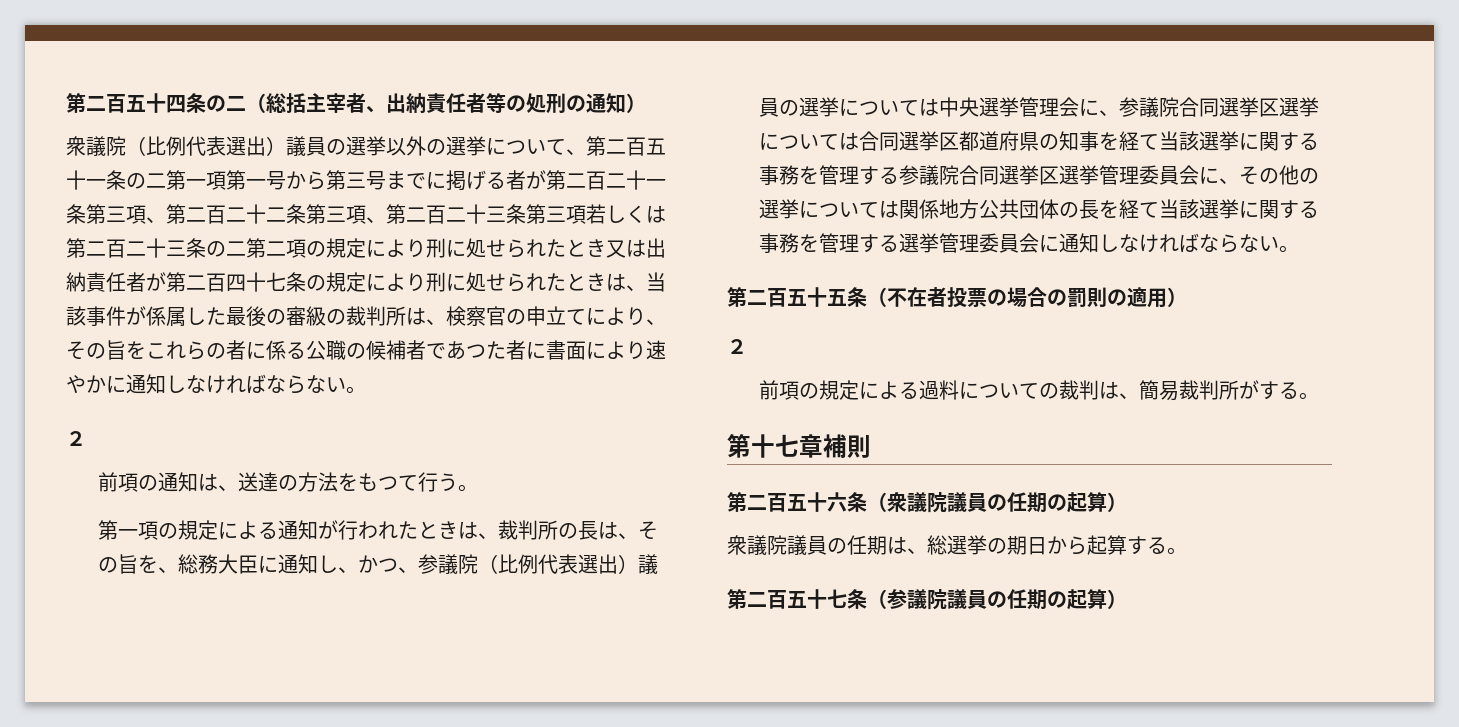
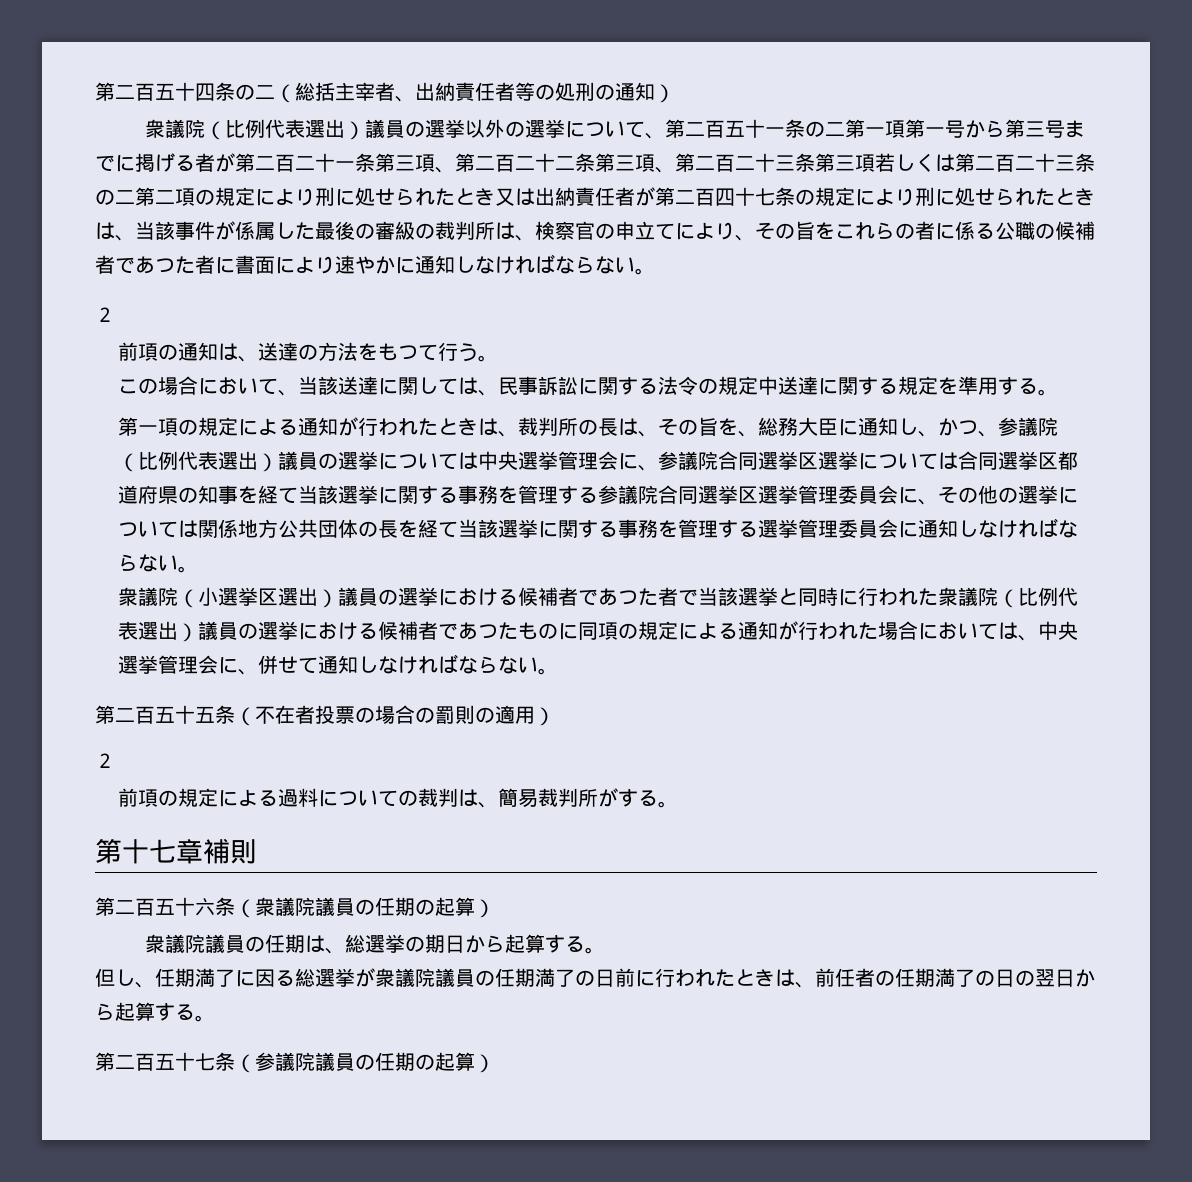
(478, 488) none -> [118,376,1059,396] // この場合において、当該送達に関しては、民事訴訟に関する法令の規定中送達に関する規定を準用する。
(1299, 249) none -> [118,587,1079,608] [118,621,1079,642] [118,654,559,675] // 衆議院（小選挙区選出）議員の選挙における候補者であつた者で当該選挙と同時に行われた衆議院（比例代表選出）議員の選挙における候補者であつたものに同項の規定による通知が行われた場合においては、中央選挙管理会に、併せて通知しなければならない。
(1187, 551) none -> [95,968,1095,988] [95,1002,215,1022] // 但し、任期満了に因る総選挙が衆議院議員の任期満了の日前に行われたときは、前任者の任期満了の日の翌日から起算する。

